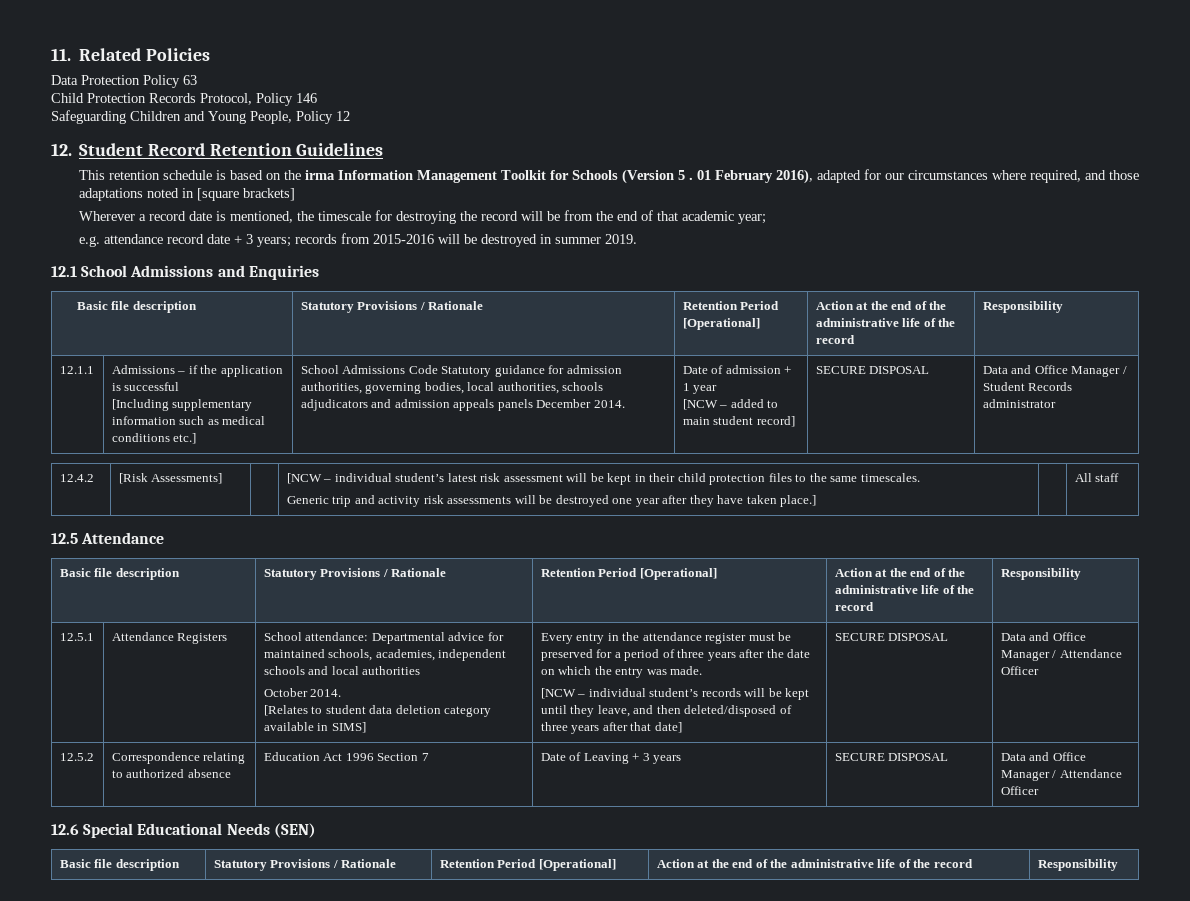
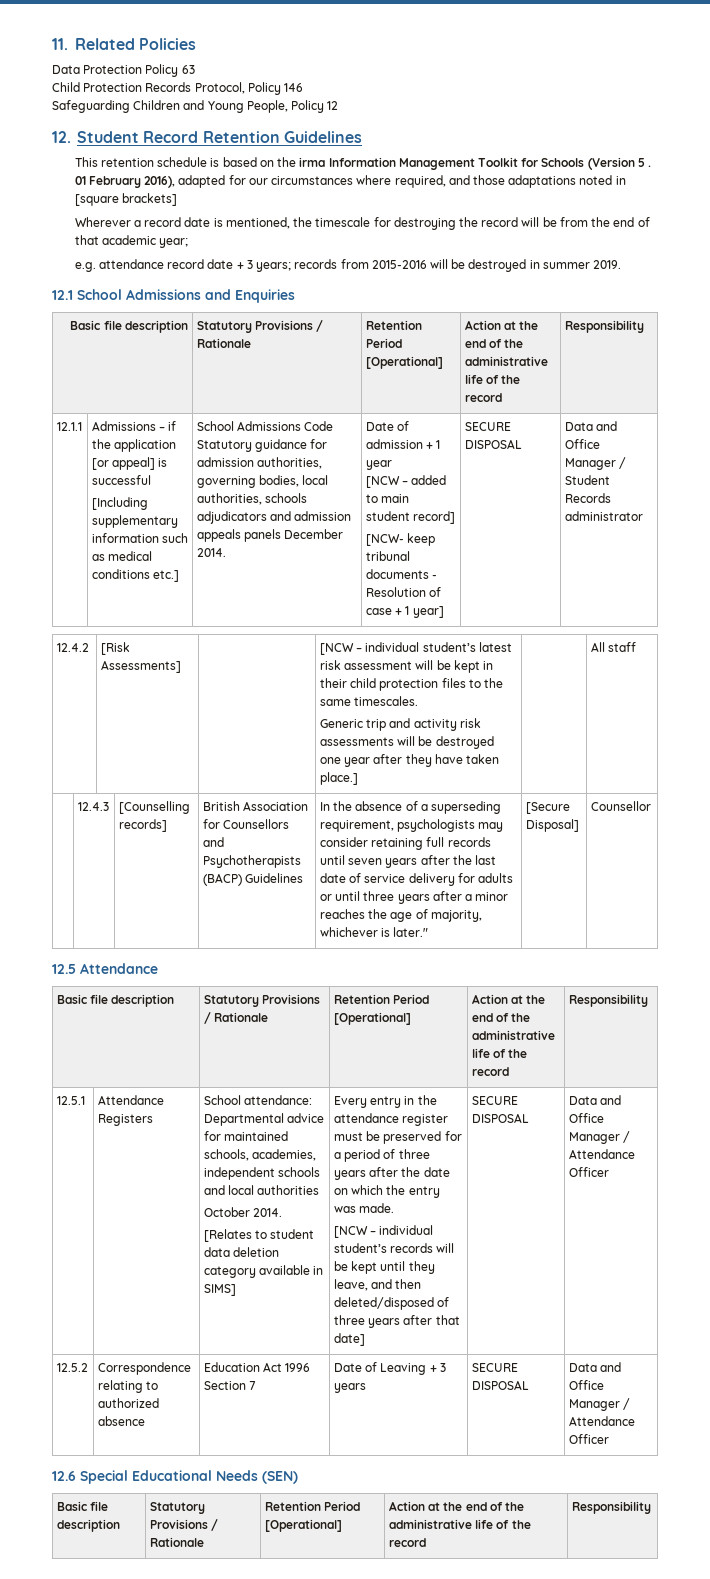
(283, 371) none -> [91,457,156,470] [or appeal]
(795, 421) none -> [365,533,436,546] [365,551,410,561] [365,569,438,579] [365,587,442,597] [365,606,444,618] // [NCW- keep tribunal documents - Resolution of case + 1 year]
(1120, 477) none -> [77,802,109,811] [118,801,190,814] [118,819,167,832] [202,801,309,811] [202,819,290,829] [202,837,224,847] [202,855,301,868] [202,873,304,886] [319,801,502,814] [319,819,504,832] [319,837,491,850] [319,855,497,868] [319,873,514,886] [319,891,509,904] [319,909,482,922] [319,927,429,937] [525,802,570,814] [525,819,579,832] [590,801,651,811] // | 12.4.3 | [Counselling records] | British Association for Counsellors and Psychotherapists (BACP) Guidelines | In the absence of a superseding requirement, psychologists may consider retaining full records until seven years after the last date of service delivery for adults or until three years after a minor reaches the age of majority, whichever is later." | [Secure Disposal] | Counsellor

